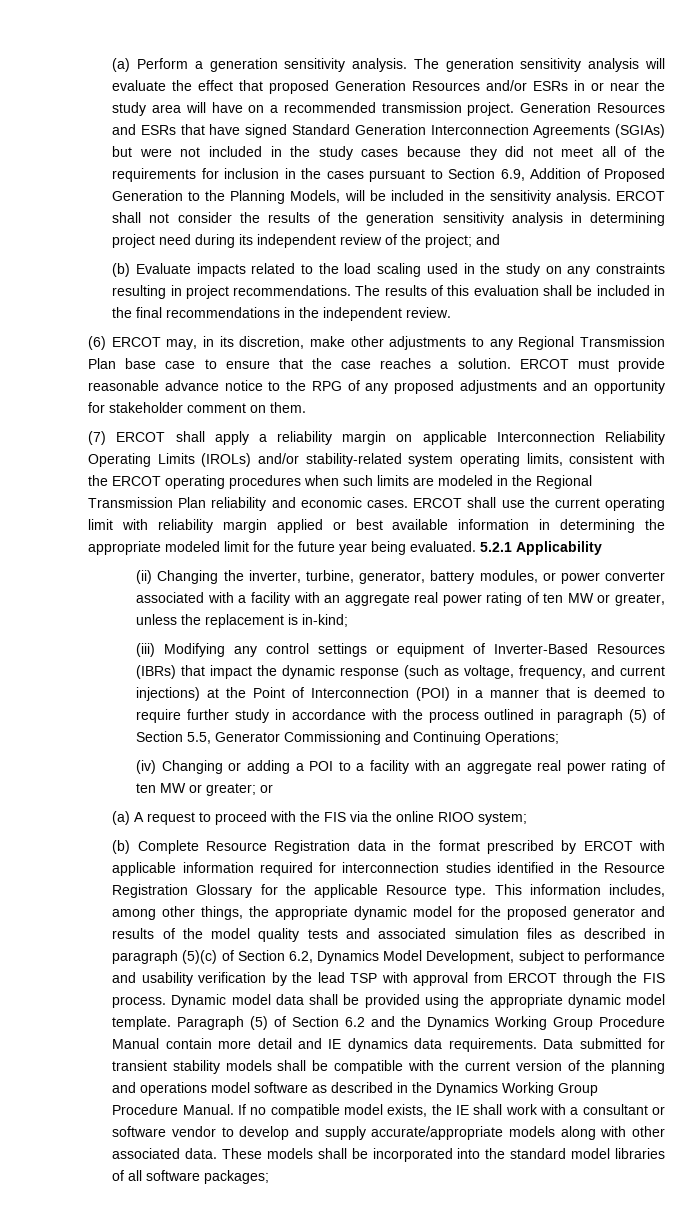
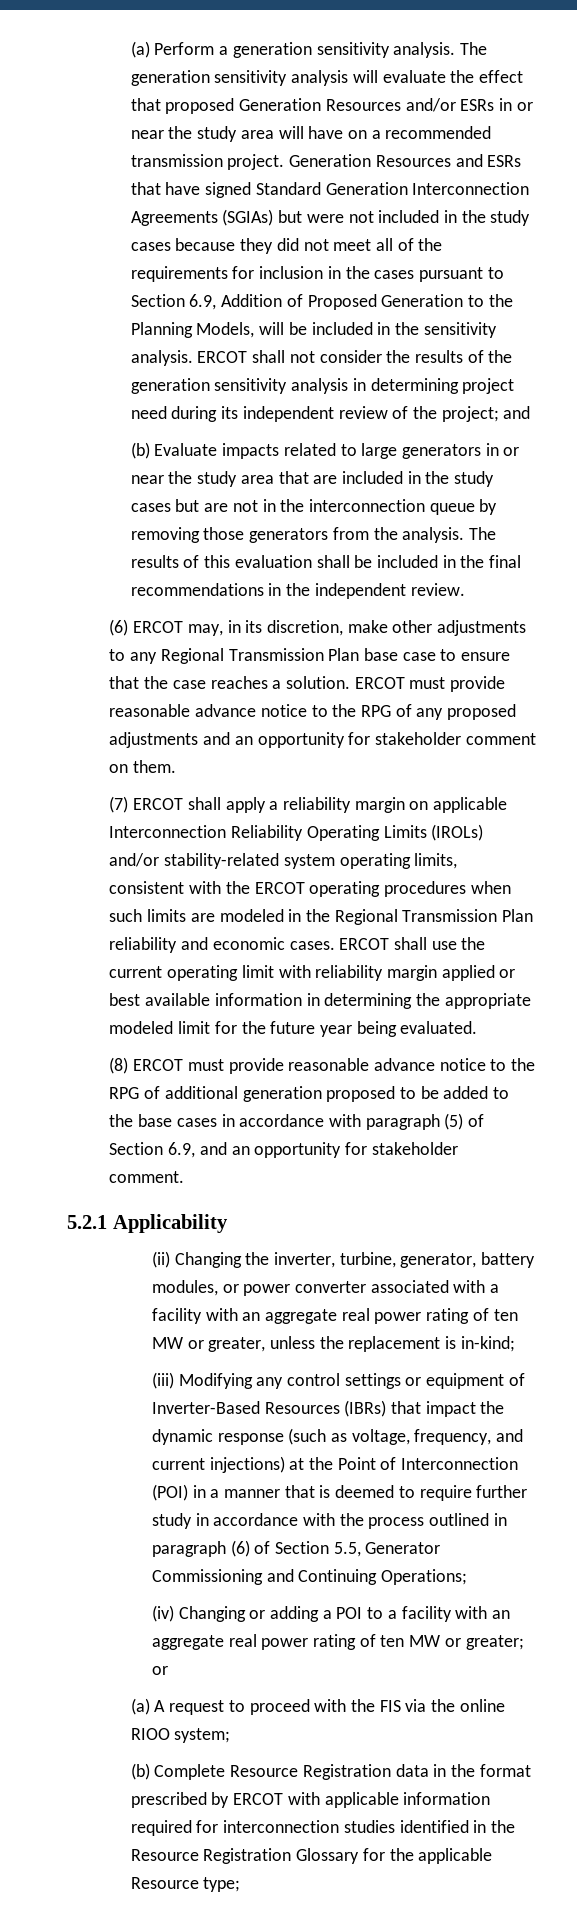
[318,263,666,277] [112,285,352,299] the load scaling used in the study on any constraints resulting in project recommendations. -> [361,443,520,459] [130,471,495,487] [130,499,498,515] [130,527,465,543] large generators in or near the study area that are included in the study cases but are not in the interconnection queue by removing those generators from the analysis.
(477, 546) none -> [109,1057,536,1074] [109,1086,510,1102] [109,1113,485,1130] [109,1142,458,1158] [109,1171,185,1183] // (8) ERCOT must provide reasonable advance notice to the RPG of additional generation proposed to be added to the base cases in accordance with paragraph (5) of Section 6.9, and an opportunity for stakeholder comment. //
[629,709,648,723] (5) -> [230,1540,250,1557] (6)
[455,884,665,898] [112,906,666,920] [112,928,665,942] [112,950,665,964] [112,972,666,986] [112,994,665,1008] [112,1016,666,1030] [112,1038,666,1052] [112,1060,665,1074] [112,1082,599,1096] [112,1104,665,1118] [112,1126,665,1140] [112,1148,665,1162] [112,1170,270,1184] type. This information includes, among other things, the appropriate dynamic model for the proposed generator and results of the model quality tests and associated simulation files as described in paragraph (5)(c) of Section 6.2, Dynamics Model Development, subject to performance and usability verification by the lead TSP with approval from ERCOT through the FIS process. Dynamic model data shall be provided using the appropriate dynamic model template. Paragraph (5) of Section 6.2 and the Dynamics Working Group Procedure Manual contain more detail and IE dynamics data requirements. Data submitted for transient stability models shall be compatible with the current version of the planning and operations model software as described in the Dynamics Working Group Procedure Manual. If no compatible model exists, the IE shall work with a consultant or software vendor to develop and supply accurate/appropriate models along with other associated data. These models shall be incorporated into the standard model libraries of all software packages; -> [203,1877,241,1892] type;

